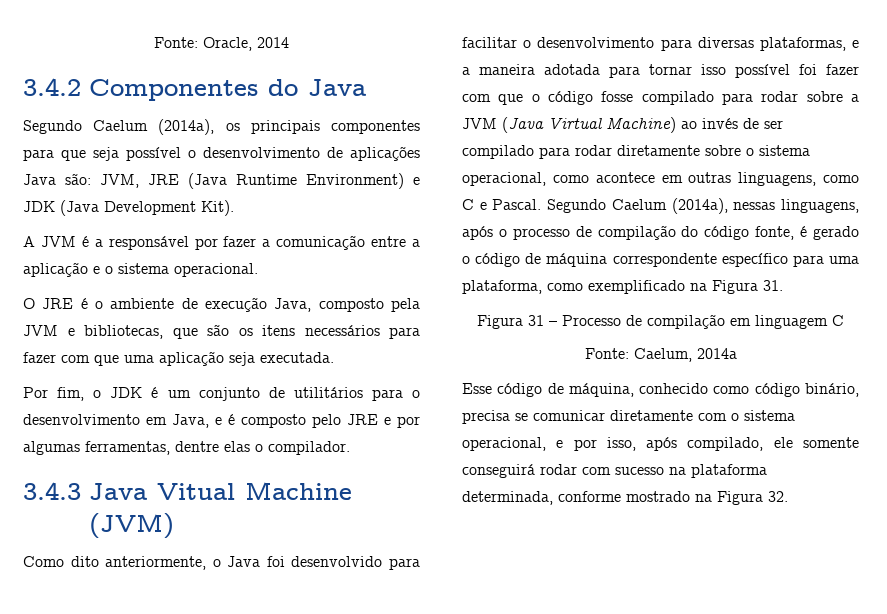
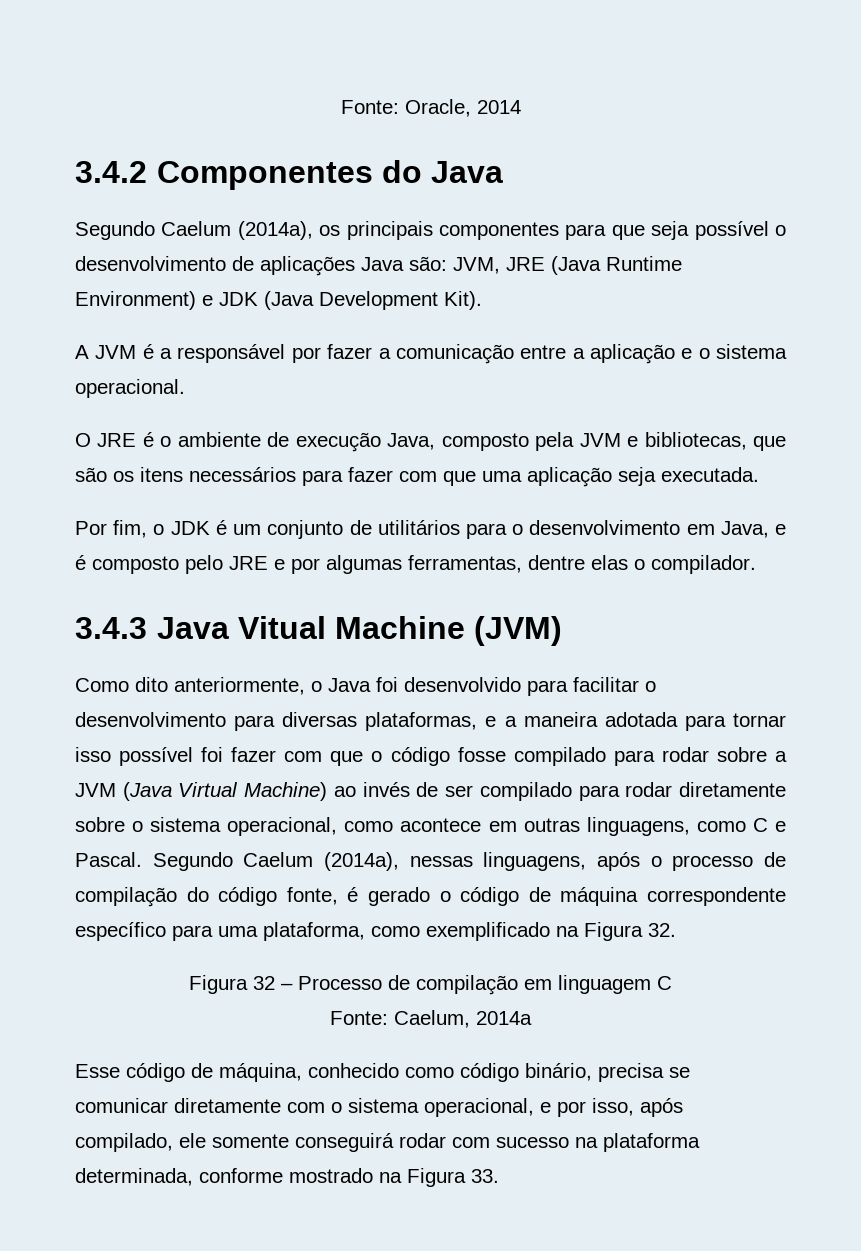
[763,280,783,291] [477,315,544,329] 31. // Figura 31 -> [648,923,676,937] [189,975,275,994] 32. // Figura 32
[768,491,788,502] 32. -> [471,1169,499,1183] 33.

